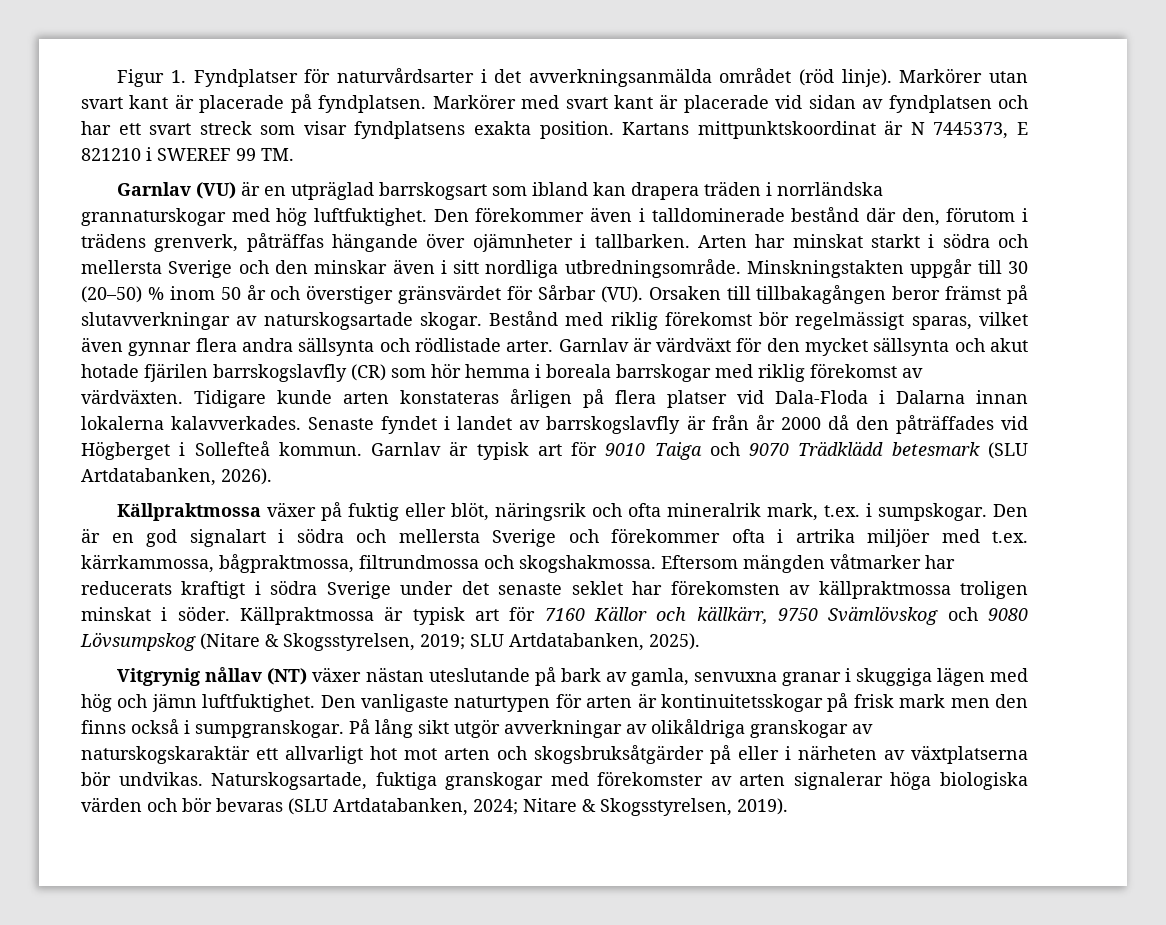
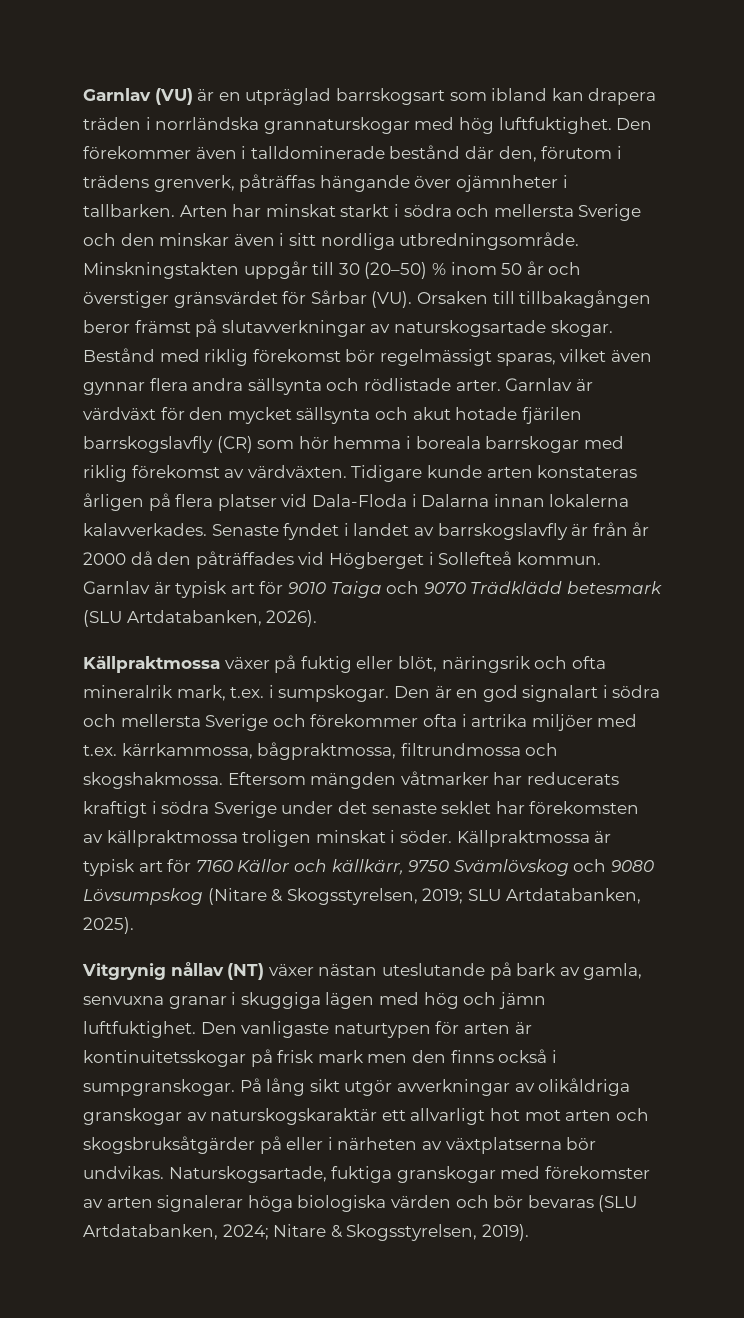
[117,68,1029,87] [81,94,1028,113] [81,120,1028,139] [81,147,294,161] Figur 1. Fyndplatser för naturvårdsarter i det avverkningsanmälda området (röd linje). Markörer utan svart kant är placerade på fyndplatsen. Markörer med svart kant är placerade vid sidan av fyndplatsen och har ett svart streck som visar fyndplatsens exakta position. Kartans mittpunktskoordinat är N 7445373, E 821210 i SWEREF 99 TM. // -> (83, 94) none

